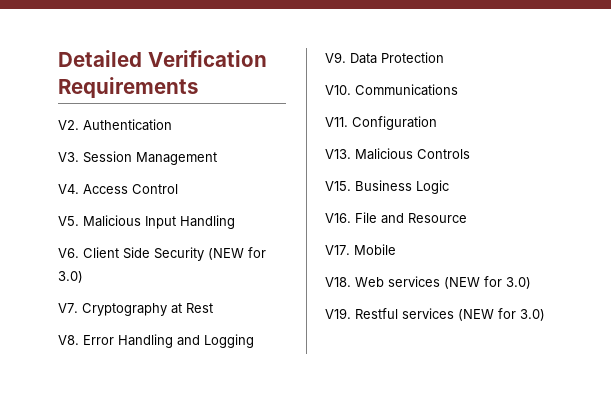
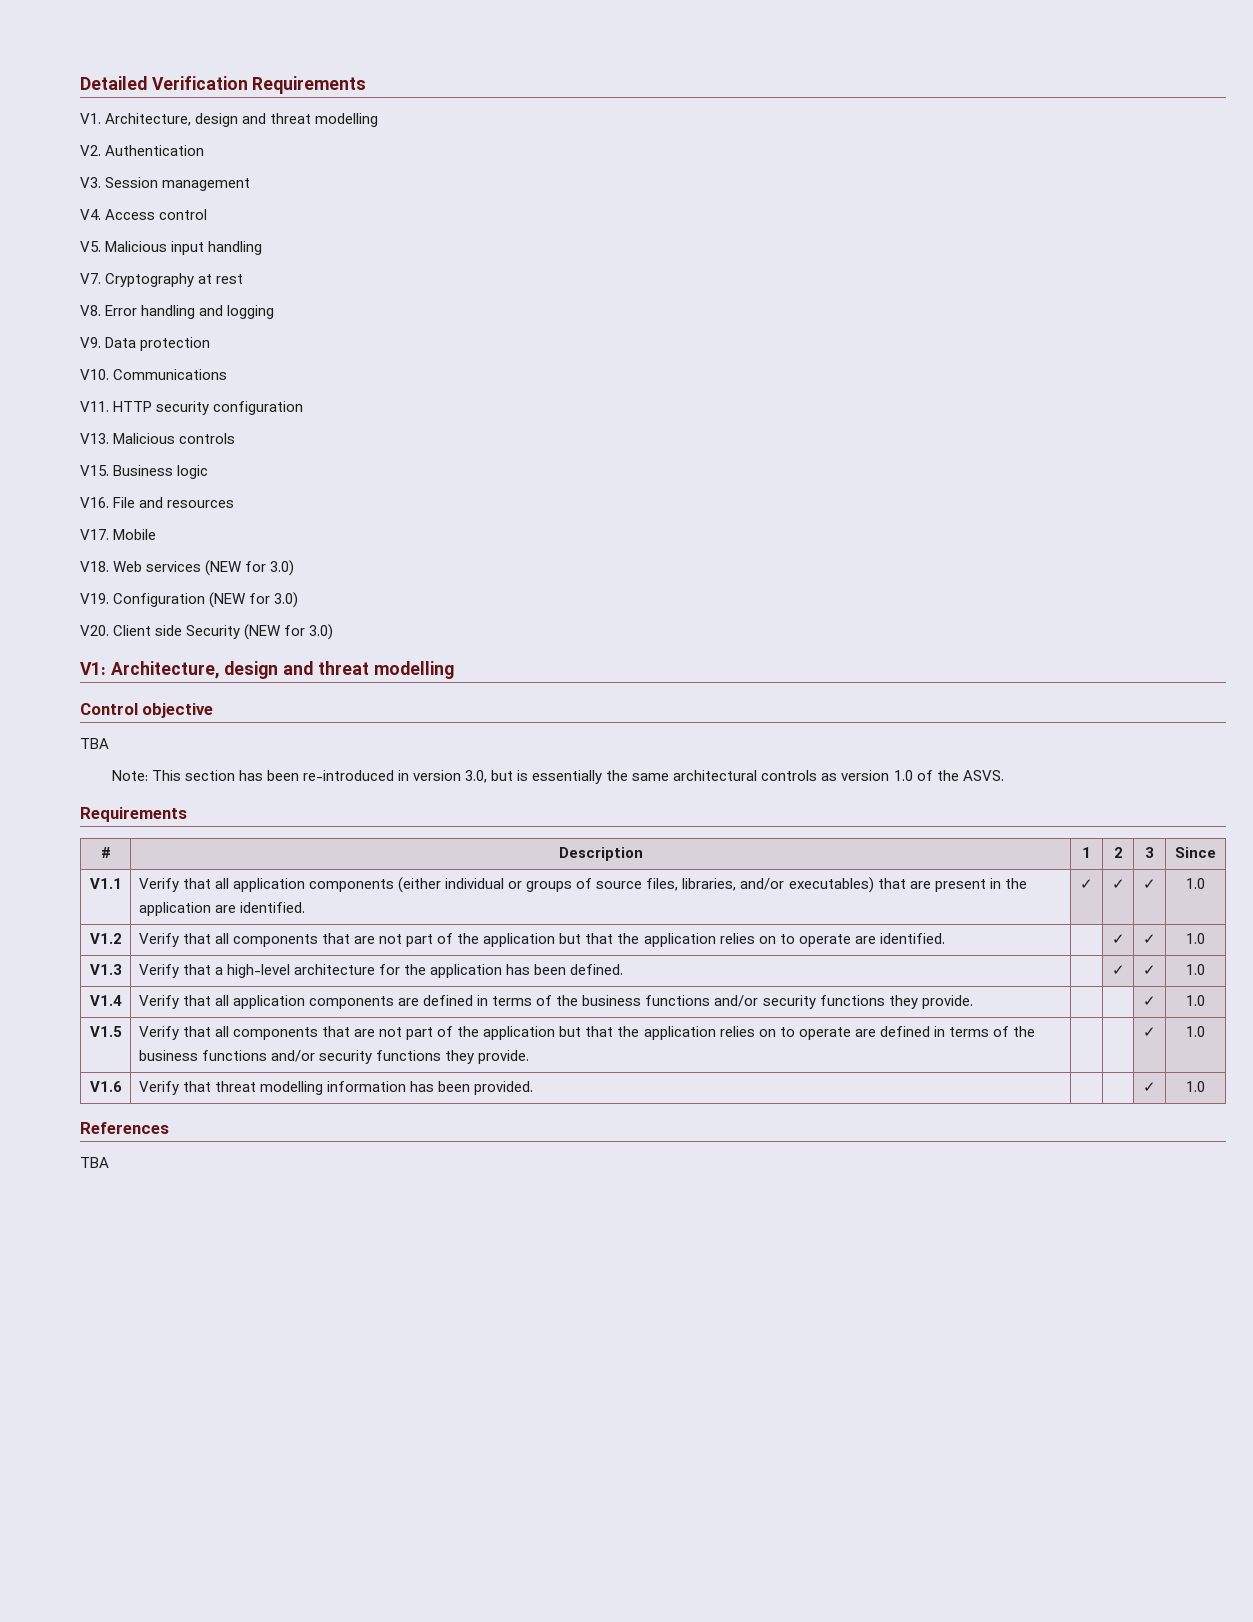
(198, 87) none -> [80,113,379,127] // V1. Architecture, design and threat modelling
[136,152,217,165] Management -> [162,178,251,191] management
[132,184,178,194] Control -> [159,209,208,220] control
[145,215,235,229] [58,247,266,261] [58,271,83,283] Input Handling // V6. Client Side Security (NEW for 3.0) -> [171,241,263,255] input handling
[186,303,213,313] Rest -> [216,274,244,284] rest
[118,334,254,348] Handling and Logging -> [141,305,275,319] handling and logging
[381,52,444,63] Protection -> [140,337,211,351] protection
[352,116,437,130] Configuration -> [113,401,304,415] HTTP security configuration
[417,149,470,159] Controls -> [179,433,236,444] controls
[416,180,449,194] Logic -> [177,465,209,479] logic
[408,213,467,223] Resource -> [167,500,235,508] resources
[355,308,545,321] Restful services (NEW for 3.0) -> [113,592,299,608] [80,624,334,640] [80,661,454,679] [80,703,214,718] [80,738,109,749] [111,770,1004,784] [80,807,187,822] [100,847,111,858] [558,847,643,861] [1082,847,1091,858] [1113,847,1123,858] [1145,847,1154,858] [1175,847,1216,858] [89,878,122,889] [138,877,1027,893] [138,902,305,916] [1080,879,1093,889] [1111,879,1125,889] [1143,879,1156,889] [1186,878,1205,889] [89,933,122,944] [138,933,945,947] [1111,934,1125,944] [1143,934,1156,944] [1186,933,1205,944] [89,964,122,975] [138,964,624,978] [1111,965,1125,975] [1143,965,1156,975] [1186,964,1205,975] [89,995,122,1006] [138,995,973,1009] [1143,996,1156,1006] [1186,995,1205,1006] [89,1026,122,1037] [138,1026,1036,1040] [138,1050,530,1064] [1143,1027,1156,1037] [1186,1026,1205,1037] [89,1081,122,1092] [138,1081,534,1095] [1143,1082,1156,1092] [1186,1081,1205,1092] [80,1122,169,1134] [80,1157,109,1168] Configuration (NEW for 3.0) // V20. Client side Security (NEW for 3.0) // V1: Architecture, design and threat modelling // Control objective // TBA // Note: This section has been re-introduced in version 3.0, but is essentially the same architectural controls as version 1.0 of the ASVS. // Requirements // # | Description | 1 | 2 | 3 | Since // V1.1 | Verify that all application components (either individual or groups of source files, libraries, and/or executables) that are present in the application are identified. | ✓ | ✓ | ✓ | 1.0 // V1.2 | Verify that all components that are not part of the application but that the application relies on to operate are identified. | | ✓ | ✓ | 1.0 // V1.3 | Verify that a high-level architecture for the application has been defined. | | ✓ | ✓ | 1.0 // V1.4 | Verify that all application components are defined in terms of the business functions and/or security functions they provide. | | | ✓ | 1.0 // V1.5 | Verify that all components that are not part of the application but that the application relies on to operate are defined in terms of the business functions and/or security functions they provide. | | | ✓ | 1.0 // V1.6 | Verify that threat modelling information has been provided. | | | ✓ | 1.0 // References // TBA

